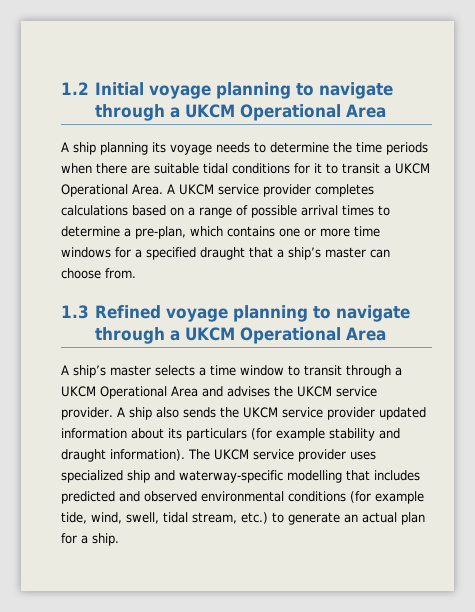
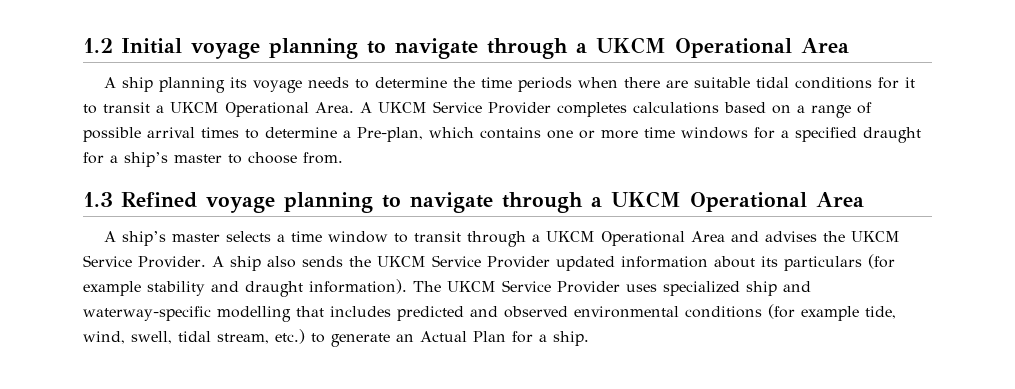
[218,184,311,197] service provider -> [433,101,551,114] Service Provider
[135,226,186,239] pre-plan, -> [357,127,423,142] Pre-plan,
[249,247,273,258] that -> [83,152,104,164] for
[370,249,390,258] can -> [228,154,242,164] to
[336,386,377,397] [61,407,113,420] service provider. -> [83,255,206,268] Service Provider.
[281,407,375,420] service provider -> [431,255,550,268] Service Provider
[253,449,346,462] service provider -> [502,280,620,293] Service Provider
[362,512,425,525] actual plan -> [420,331,506,342] Actual Plan

